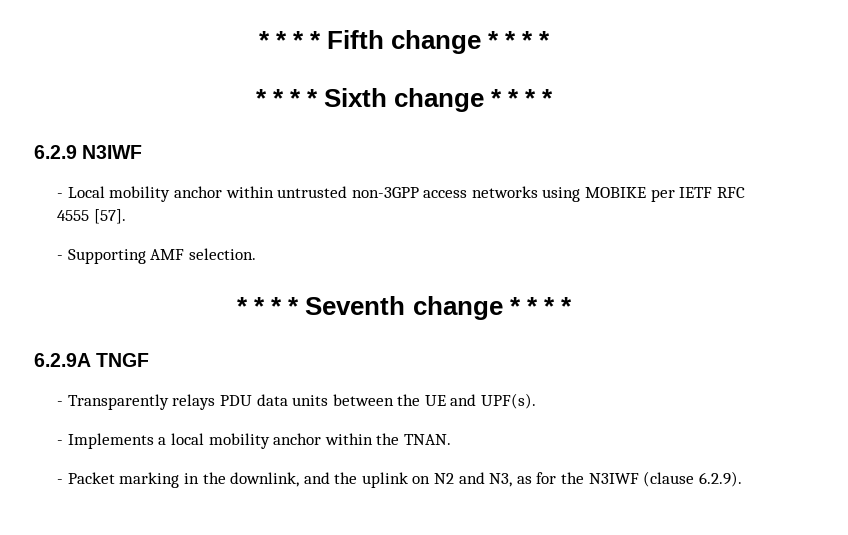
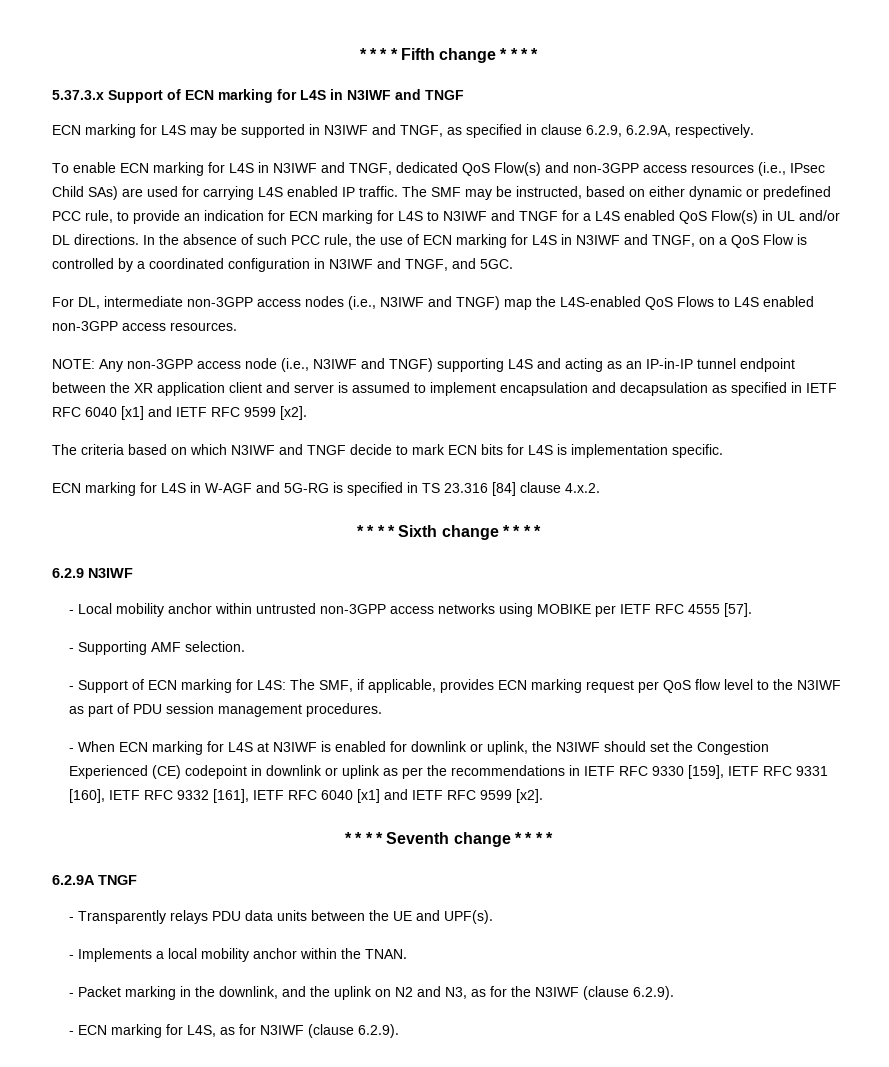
(551, 40) none -> [52,89,464,103] [52,124,754,138] [52,162,825,176] [52,186,831,200] [52,210,840,224] [52,234,807,248] [52,258,513,272] [52,296,814,310] [52,321,237,331] [52,358,795,372] [52,382,837,396] [52,406,307,420] [52,444,723,458] [52,482,600,496] // 5.37.3.x Support of ECN marking for L4S in N3IWF and TNGF // ECN marking for L4S may be supported in N3IWF and TNGF, as specified in clause 6.2.9, 6.2.9A, respectively. // To enable ECN marking for L4S in N3IWF and TNGF, dedicated QoS Flow(s) and non-3GPP access resources (i.e., IPsec Child SAs) are used for carrying L4S enabled IP traffic. The SMF may be instructed, based on either dynamic or predefined PCC rule, to provide an indication for ECN marking for L4S to N3IWF and TNGF for a L4S enabled QoS Flow(s) in UL and/or DL directions. In the absence of such PCC rule, the use of ECN marking for L4S in N3IWF and TNGF, on a QoS Flow is controlled by a coordinated configuration in N3IWF and TNGF, and 5GC. // For DL, intermediate non-3GPP access nodes (i.e., N3IWF and TNGF) map the L4S-enabled QoS Flows to L4S enabled non-3GPP access resources. // NOTE: Any non-3GPP access node (i.e., N3IWF and TNGF) supporting L4S and acting as an IP-in-IP tunnel endpoint between the XR application client and server is assumed to implement encapsulation and decapsulation as specified in IETF RFC 6040 [x1] and IETF RFC 9599 [x2]. // The criteria based on which N3IWF and TNGF decide to mark ECN bits for L4S is implementation specific. // ECN marking for L4S in W-AGF and 5G-RG is specified in TS 23.316 [84] clause 4.x.2.
(256, 254) none -> [68,679,841,693] [68,703,382,717] [68,741,769,755] [68,765,828,779] [68,789,543,803] // - Support of ECN marking for L4S: The SMF, if applicable, provides ECN marking request per QoS flow level to the N3IWF as part of PDU session management procedures. // - When ECN marking for L4S at N3IWF is enabled for downlink or uplink, the N3IWF should set the Congestion Experienced (CE) codepoint in downlink or uplink as per the recommendations in IETF RFC 9330 [159], IETF RFC 9331 [160], IETF RFC 9332 [161], IETF RFC 6040 [x1] and IETF RFC 9599 [x2].
(742, 479) none -> [68,1024,399,1038] // - ECN marking for L4S, as for N3IWF (clause 6.2.9).

